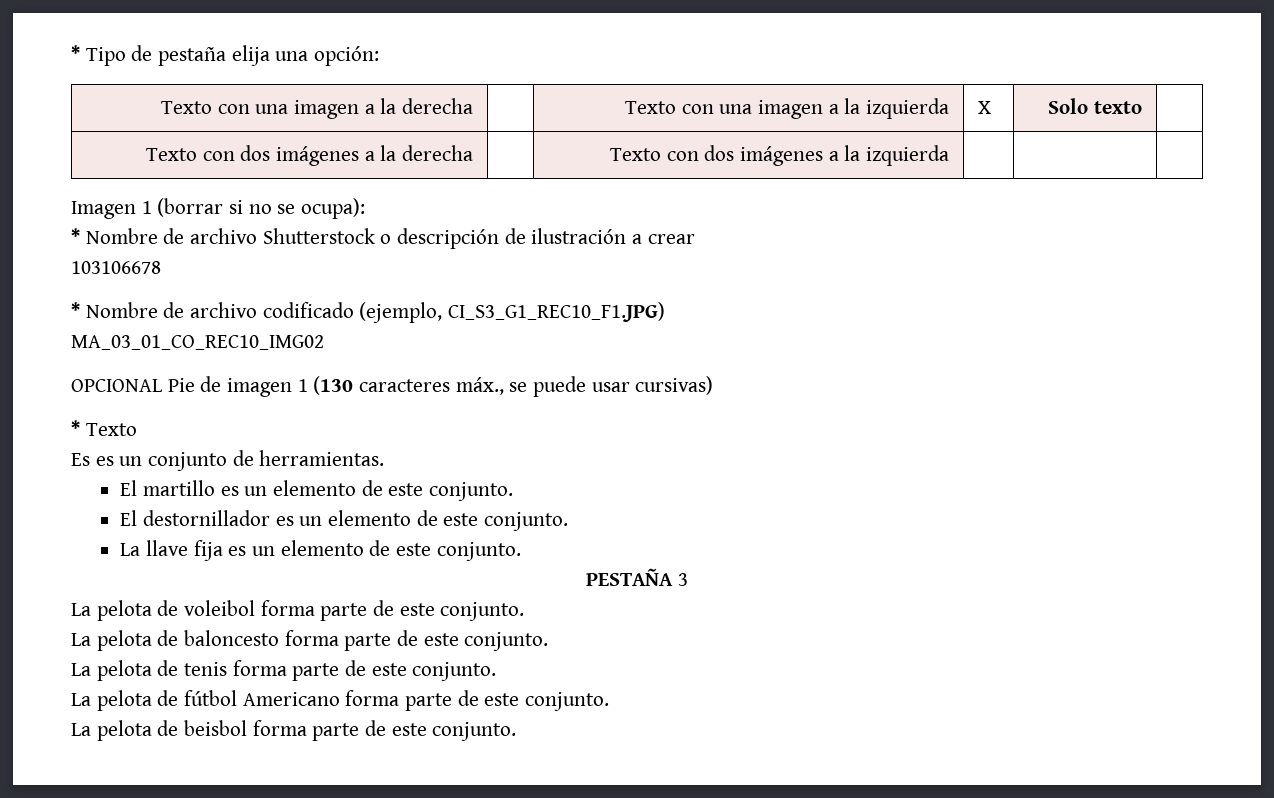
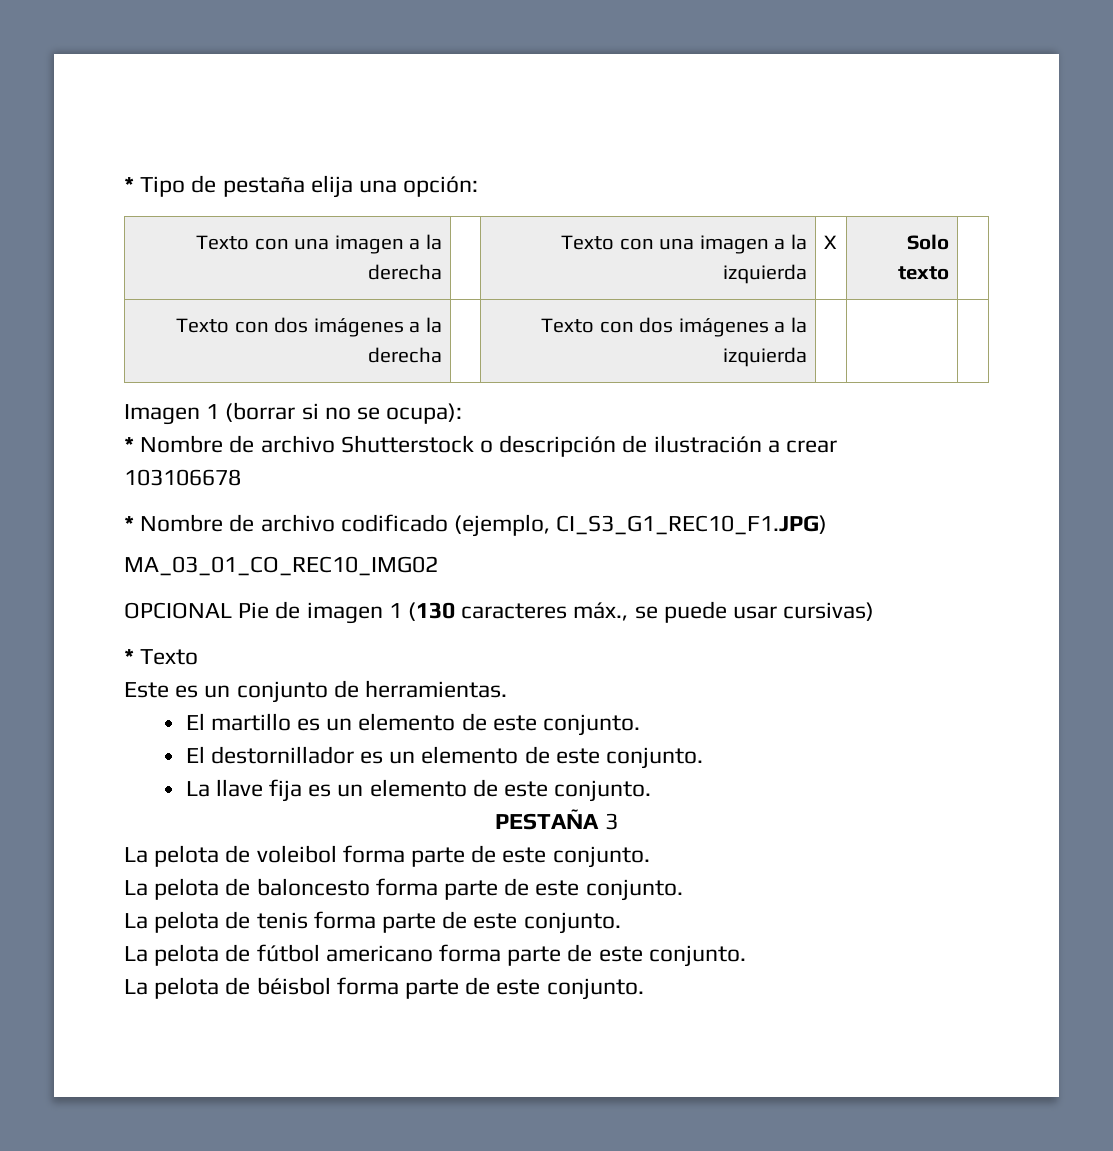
[71,453,90,466] Es -> [124,682,169,698] Este
[242,690,610,711] [71,720,248,741] Americano forma parte de este conjunto. // La pelota de beisbol -> [325,944,746,967] [124,977,331,999] americano forma parte de este conjunto. // La pelota de béisbol

